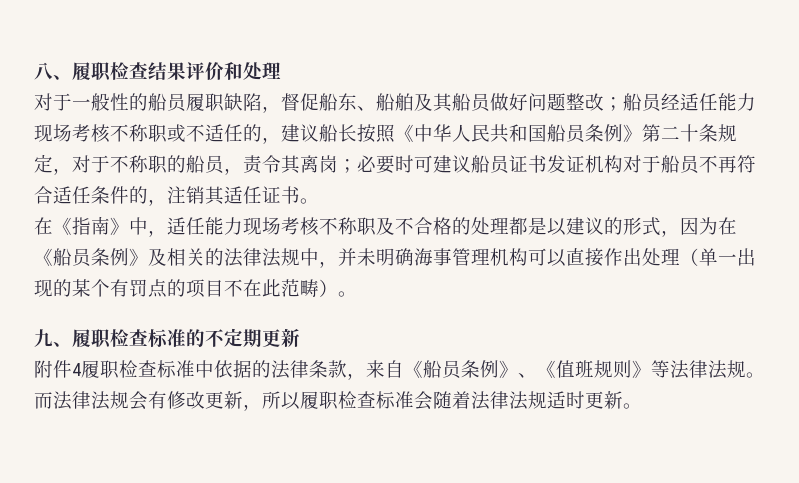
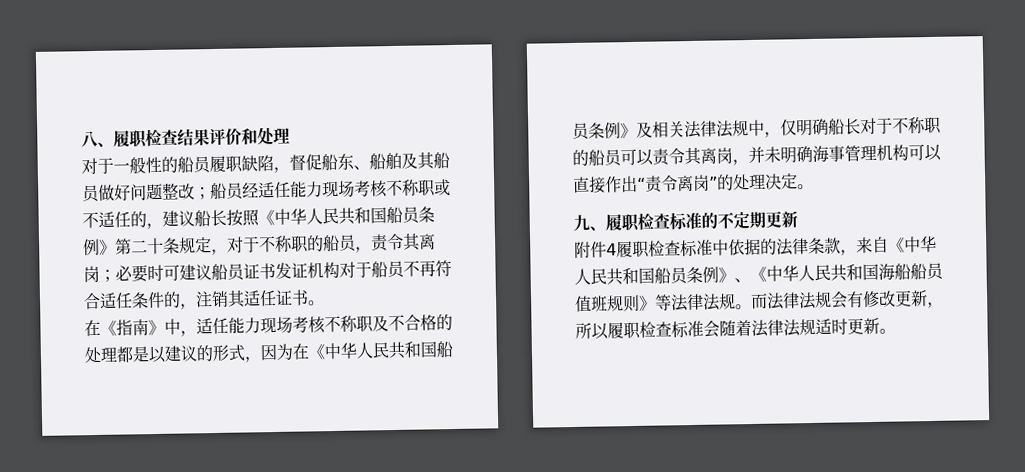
(53, 257) none -> [324,341,438,360] 中华人民共和国
[205,248,224,266] 的 -> (685, 129) none
(338, 264) none -> [780,116,942,137] [572,147,749,167] 仅明确船长对于不称职的船员可以责令其离岗，
[642,248,756,266] [34,279,338,298] 处理（单一出现的某个有罚点的项目不在此范畴） -> [637,173,798,193] “责令离岗”的处理决定
[423,360,556,379] 船员条例》、《 -> [904,235,937,253] [574,262,944,286] 中华人民共和国船员条例》、《中华人民共和国海船船员

